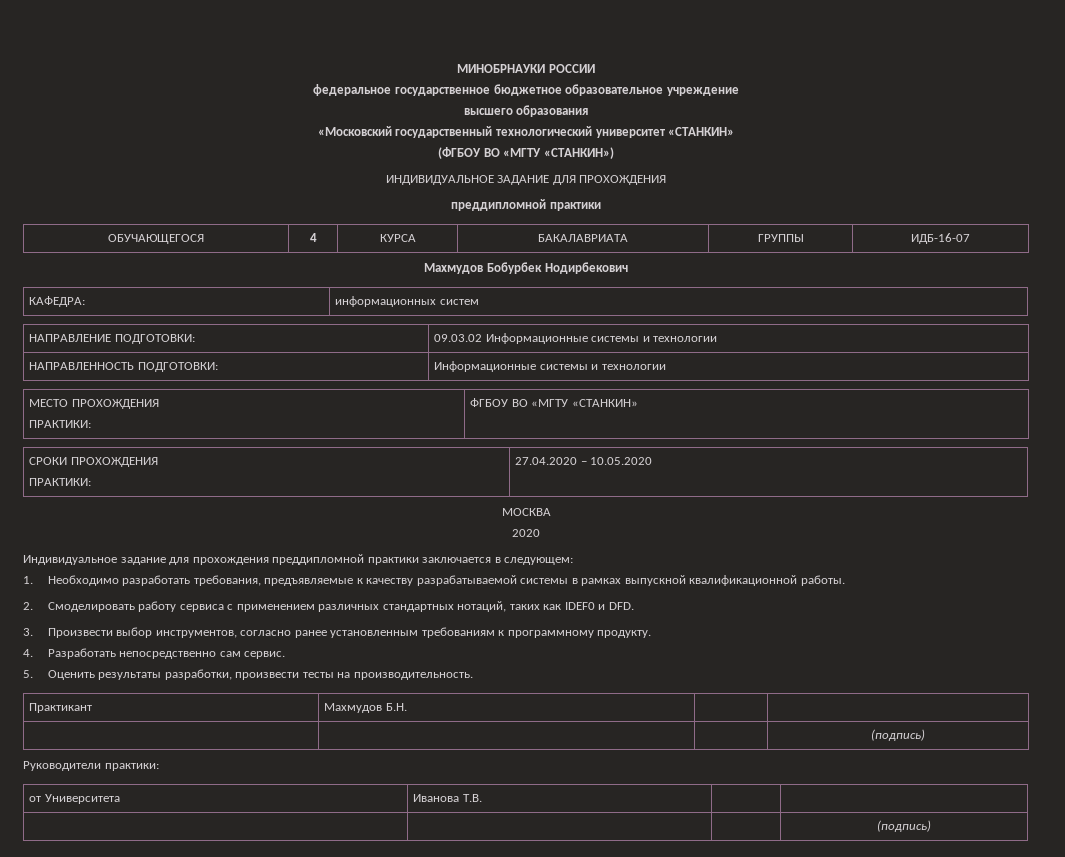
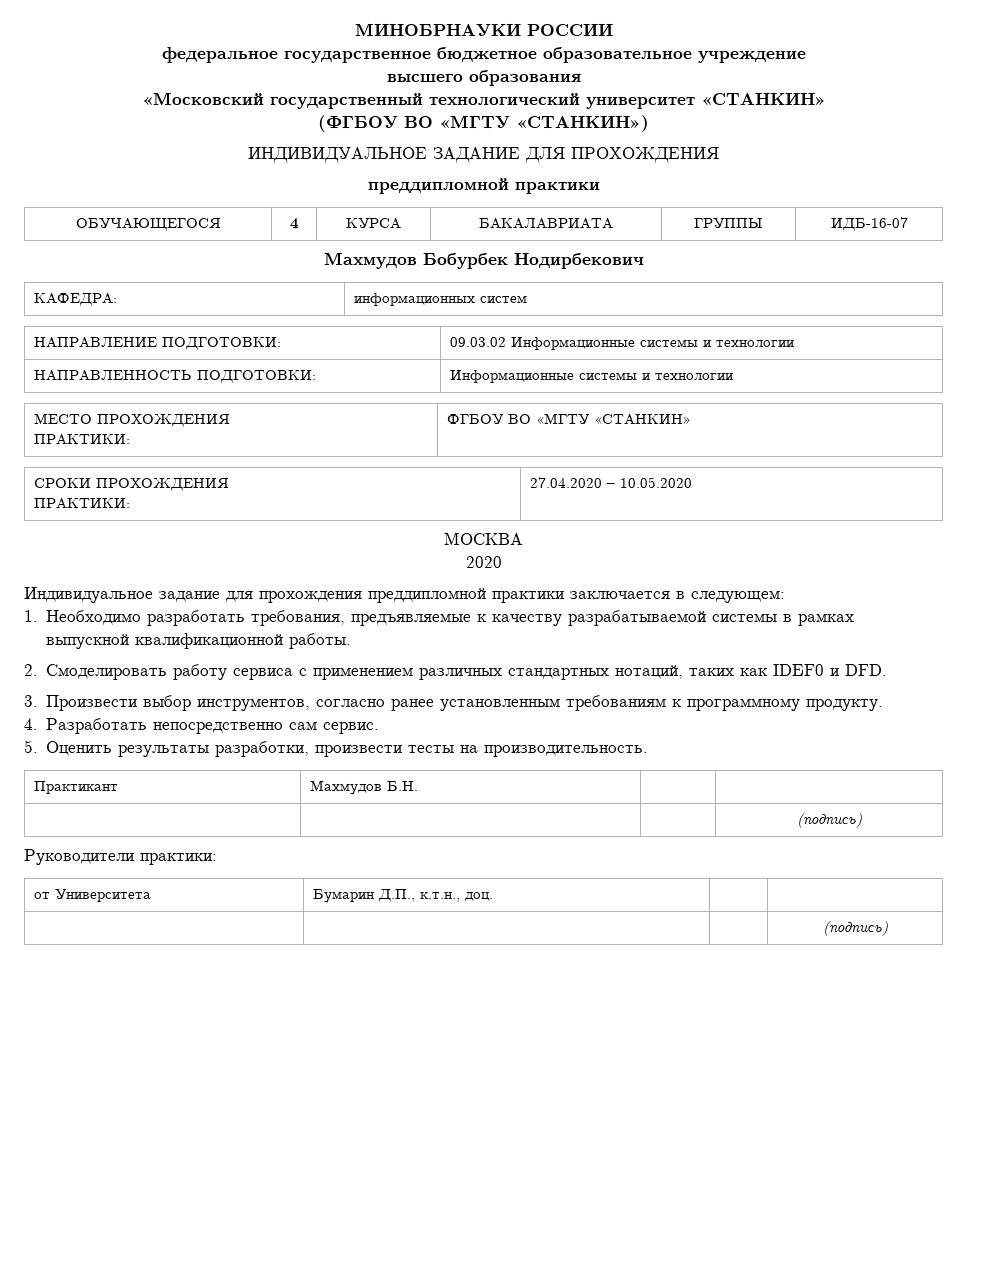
[413,794,482,802] Иванова Т.В. -> [313,889,494,903] Бумарин Д.П., к.т.н., доц.

